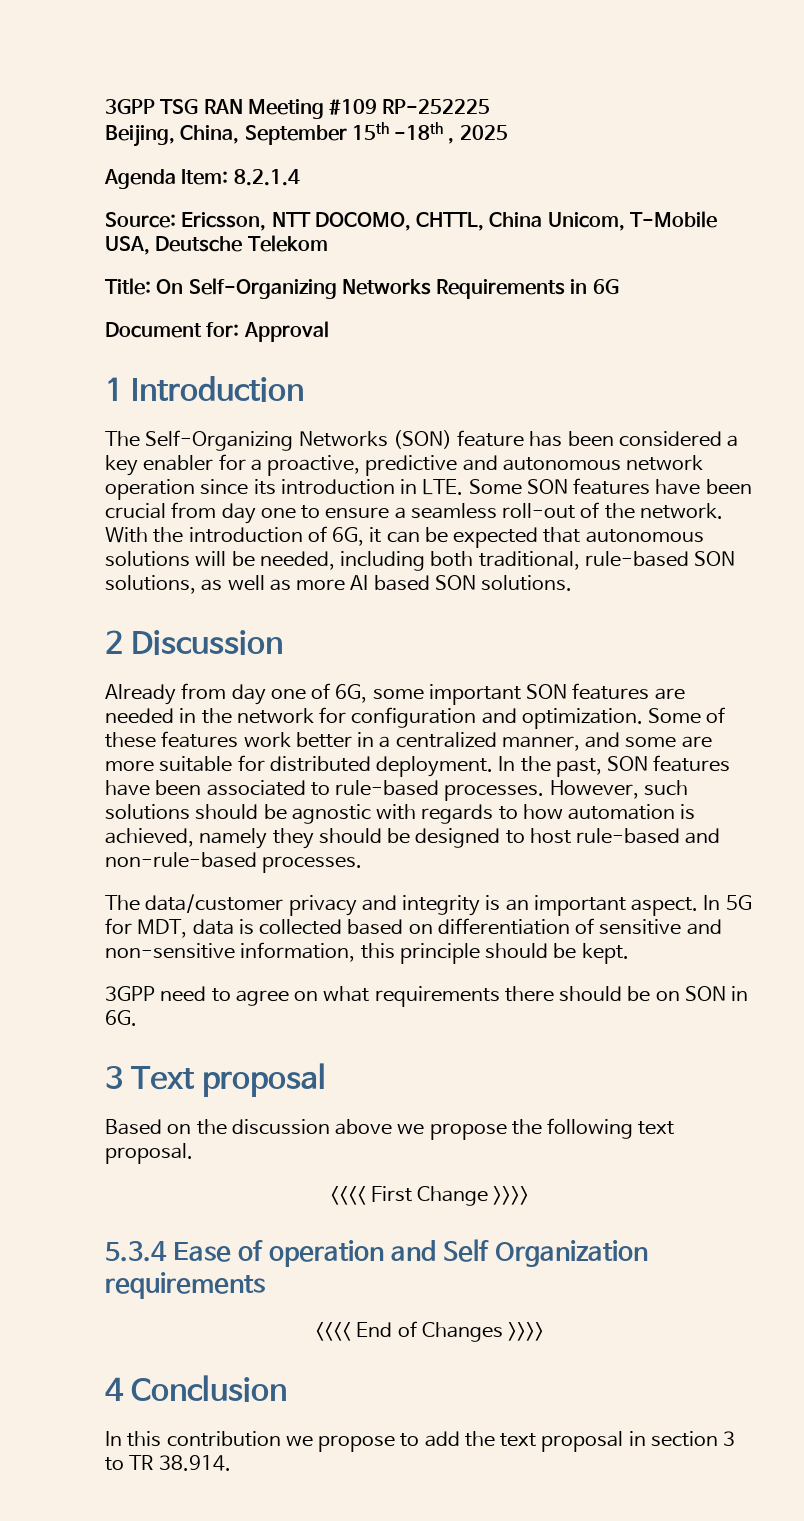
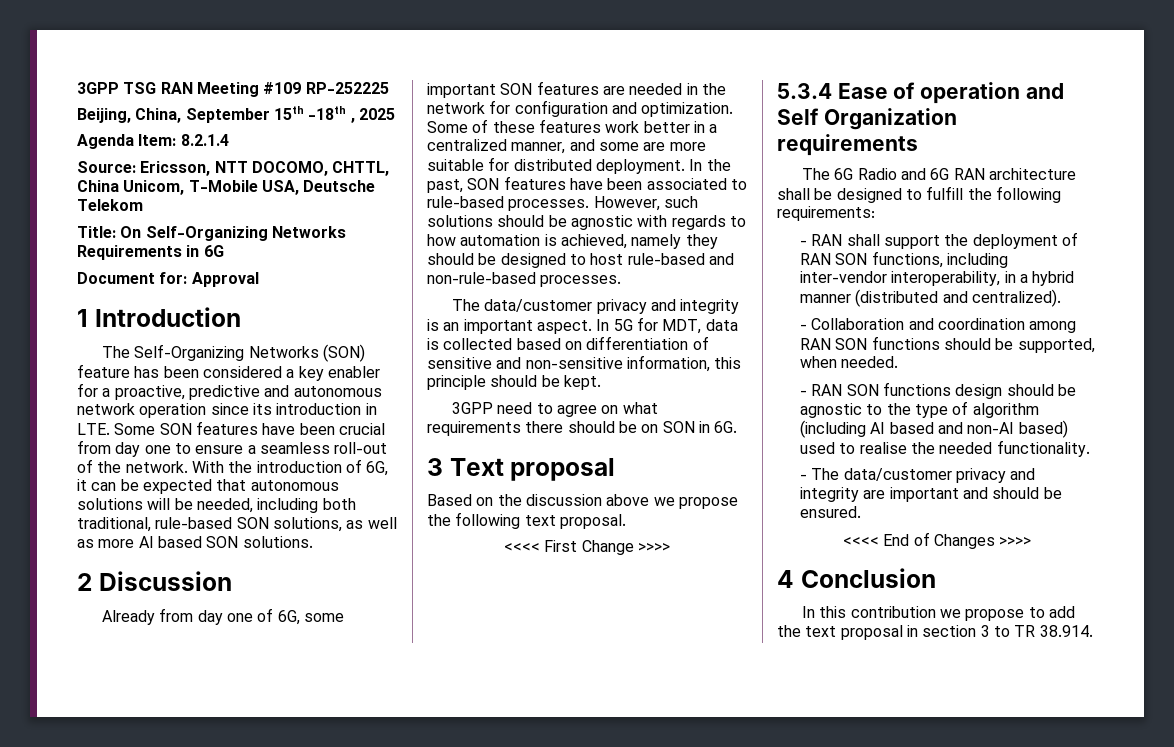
(265, 1285) none -> [802,168,1077,180] [777,186,1061,203] [777,206,875,221] [800,232,1078,249] [800,251,1008,268] [800,271,1075,286] [800,289,1061,307] [800,318,1077,333] [800,336,1095,353] [800,356,899,368] [800,382,1076,399] [800,401,1039,418] [800,420,1068,438] [800,440,1090,457] [800,468,1036,483] [800,487,1062,502] [800,506,862,518] // The 6G Radio and 6G RAN architecture shall be designed to fulfill the following requirements: // - RAN shall support the deployment of RAN SON functions, including inter-vendor interoperability, in a hybrid manner (distributed and centralized). // - Collaboration and coordination among RAN SON functions should be supported, when needed. // - RAN SON functions design should be agnostic to the type of algorithm (including AI based and non-AI based) used to realise the needed functionality. // - The data/customer privacy and integrity are important and should be ensured.

